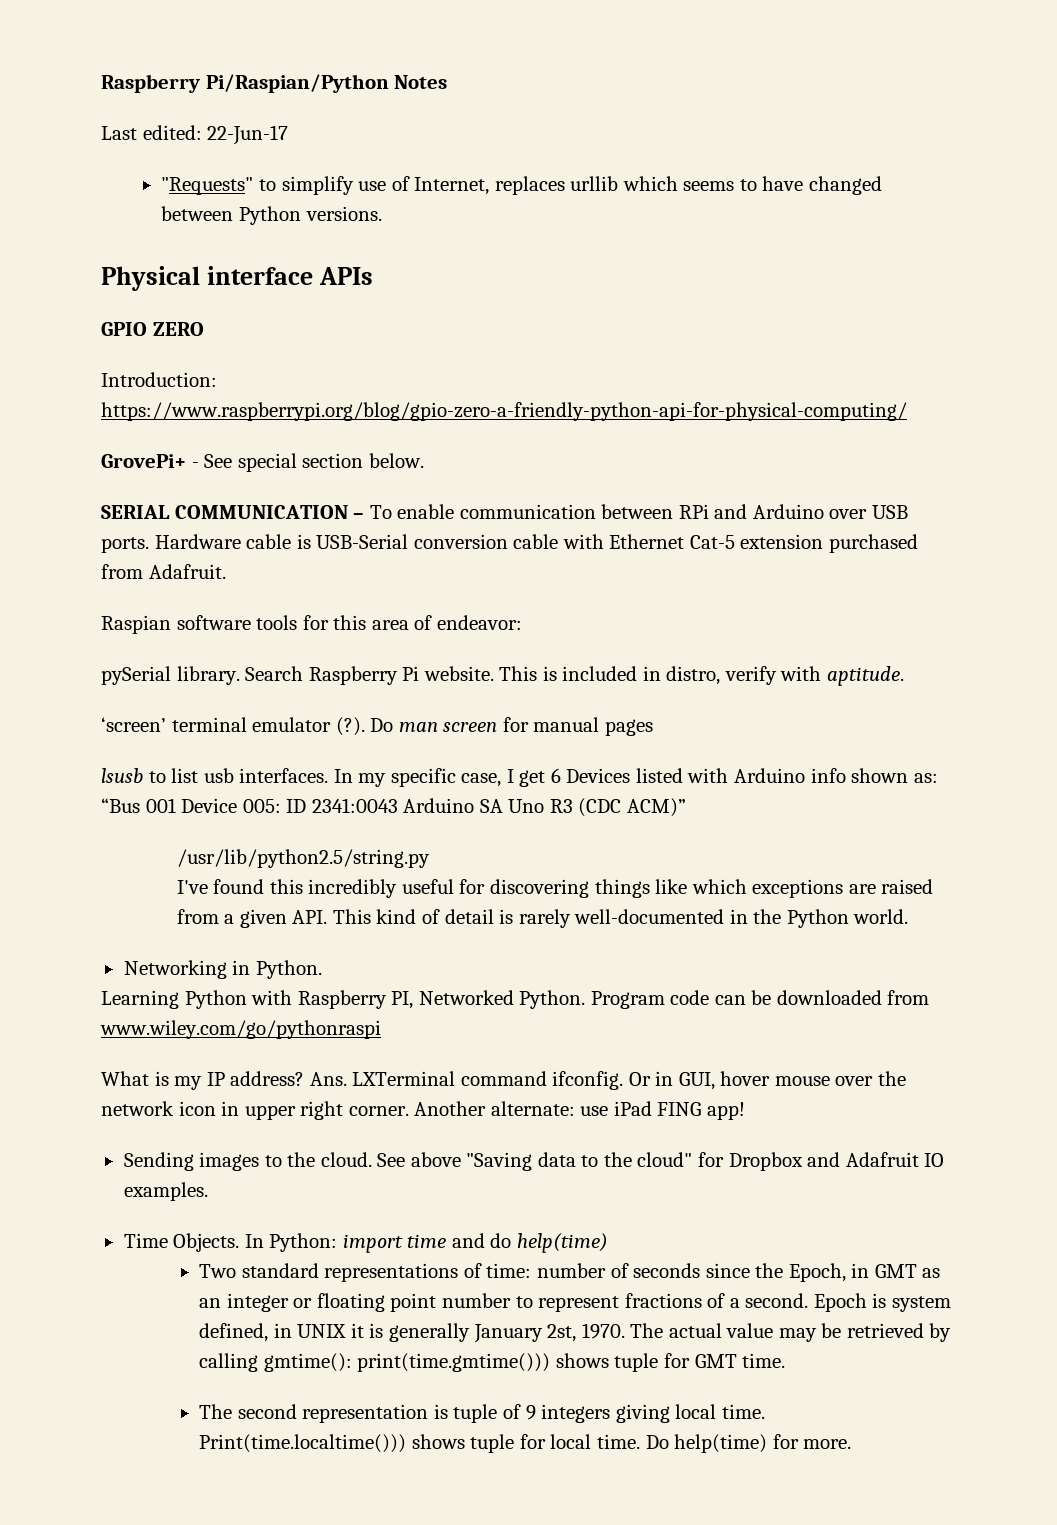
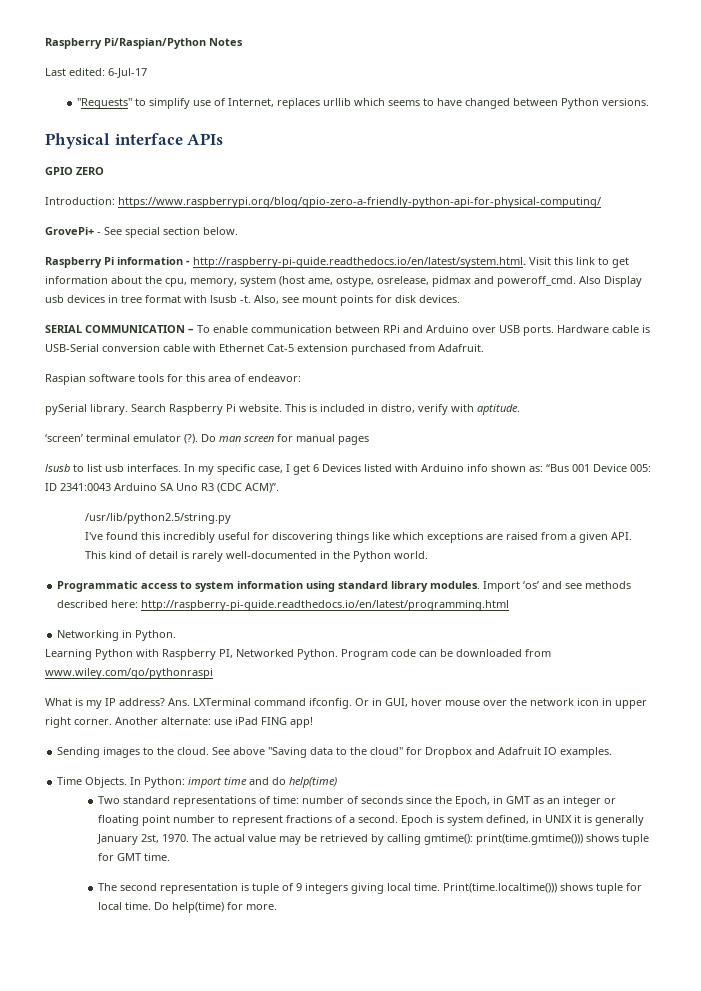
[207,125,289,145] 22-Jun-17 -> [108,68,147,78] 6-Jul-17
(424, 460) none -> [45,257,629,268] [45,276,642,287] [45,295,460,306] // Raspberry Pi information - http://raspberry-pi-guide.readthedocs.io/en/latest/system.html. Visit this link to get information about the cpu, memory, system (host ame, ostype, osrelease, pidmax and poweroff_cmd. Also Display usb devices in tree format with lsusb -t. Also, see mount points for disk devices.
[626,798,686,817] ACM)” -> [245,483,279,493] ACM)”.
(909, 916) none -> [57,581,632,592] [57,600,510,611] // Programmatic access to system information using standard library modules. Import ‘os’ and see methods described here: http://raspberry-pi-guide.readthedocs.io/en/latest/programming.html

